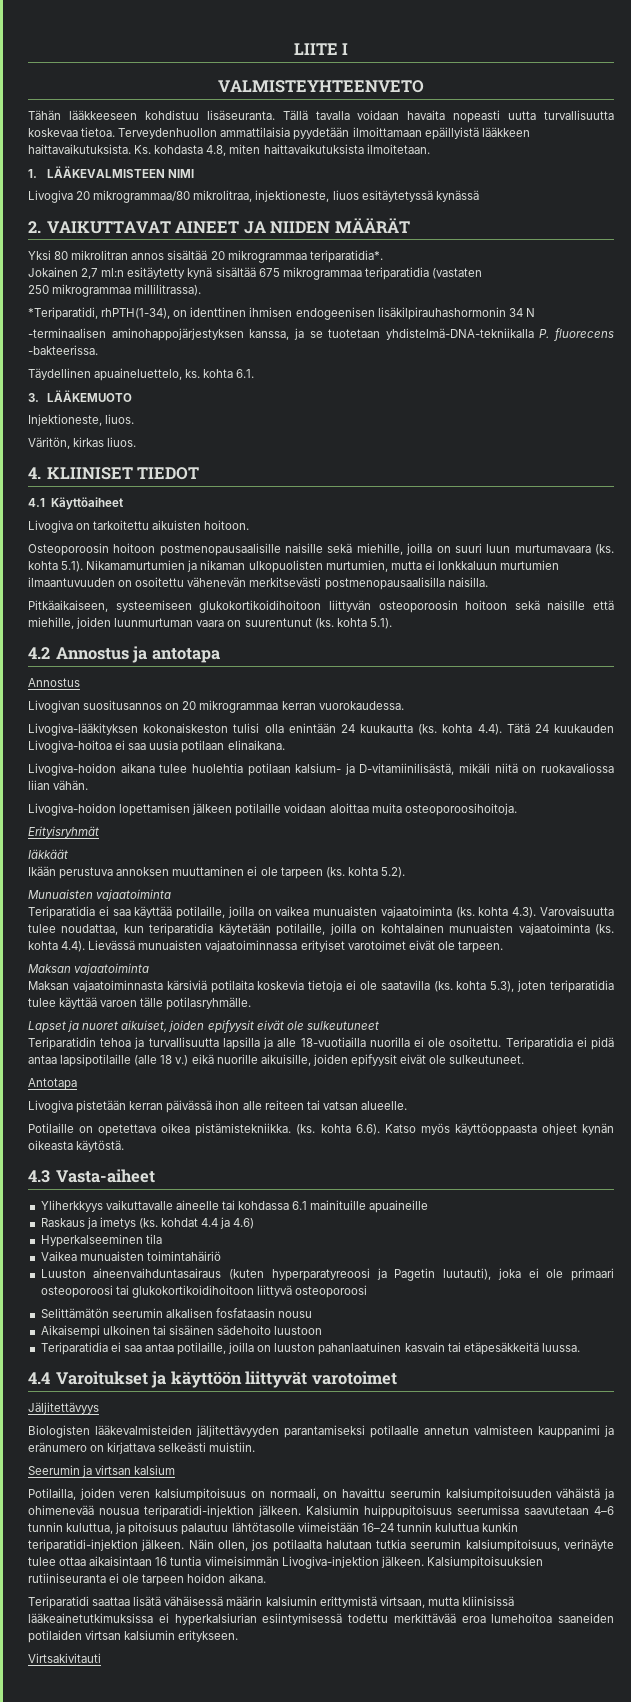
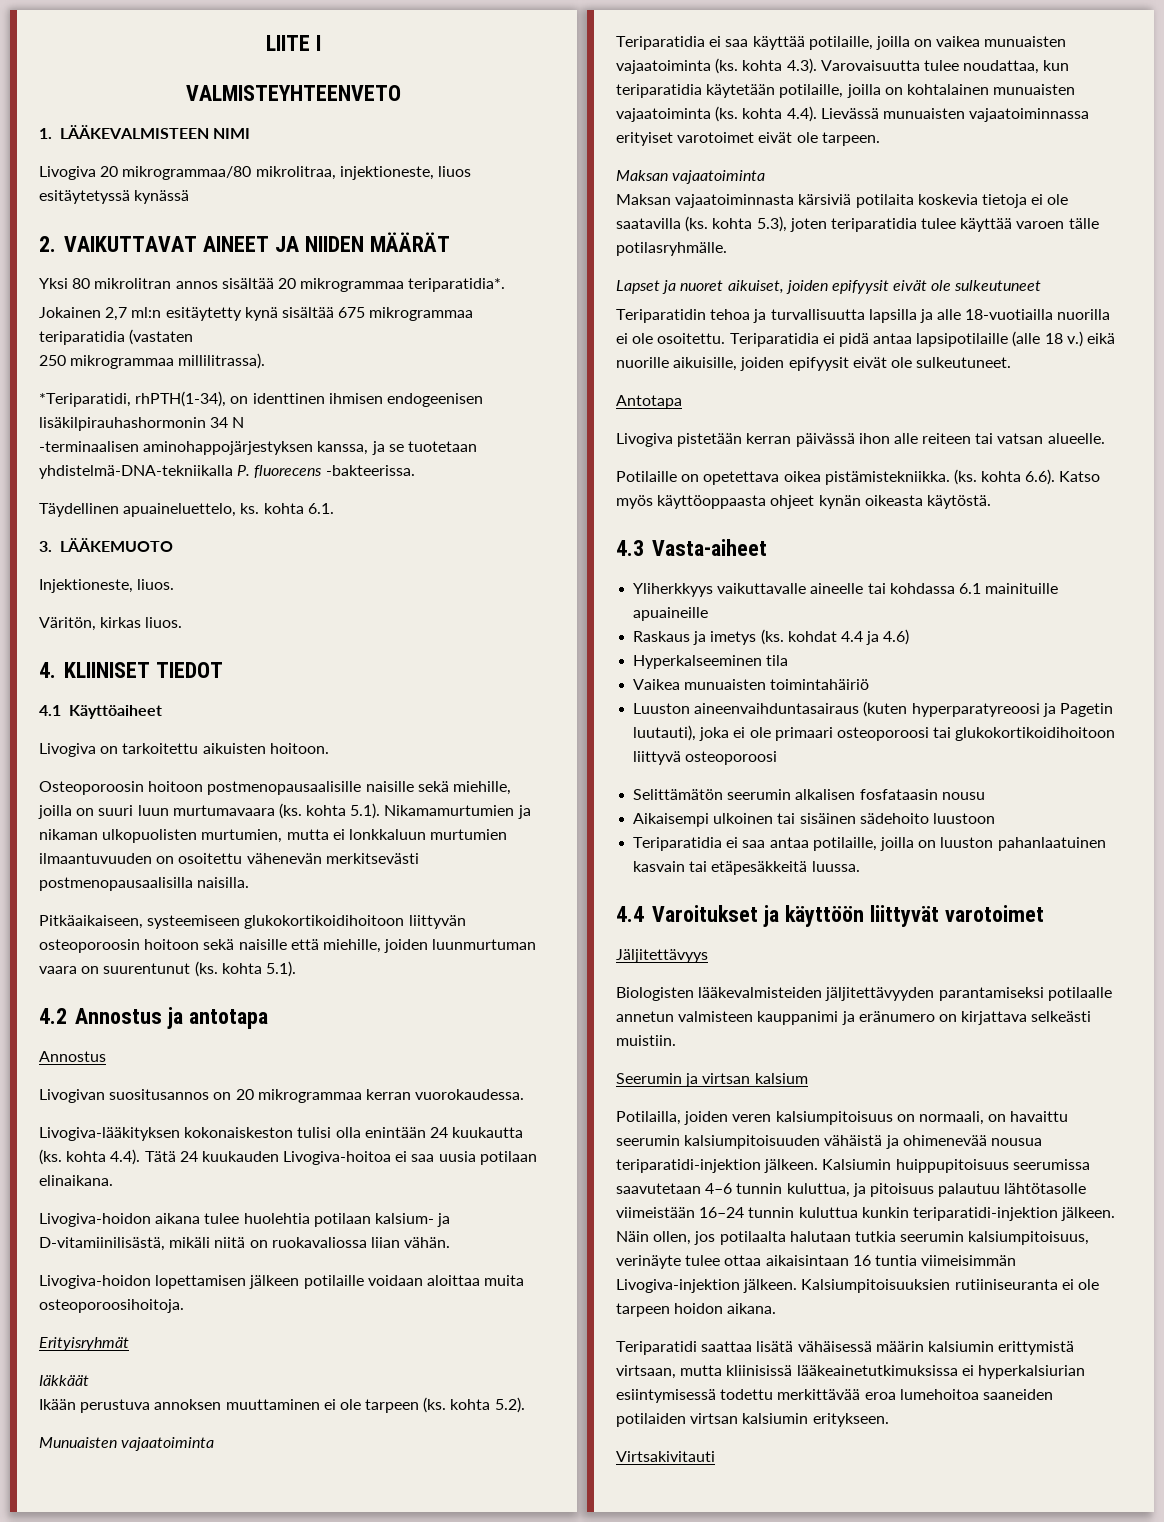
[28,110,614,123] [28,127,530,140] [28,144,430,156] // Tähän lääkkeeseen kohdistuu lisäseuranta. Tällä tavalla voidaan havaita nopeasti uutta turvallisuutta koskevaa tietoa. Terveydenhuollon ammattilaisia pyydetään ilmoittamaan epäillyistä lääkkeen haittavaikutuksista. Ks. kohdasta 4.8, miten haittavaikutuksista ilmoitetaan. -> (401, 93) none

